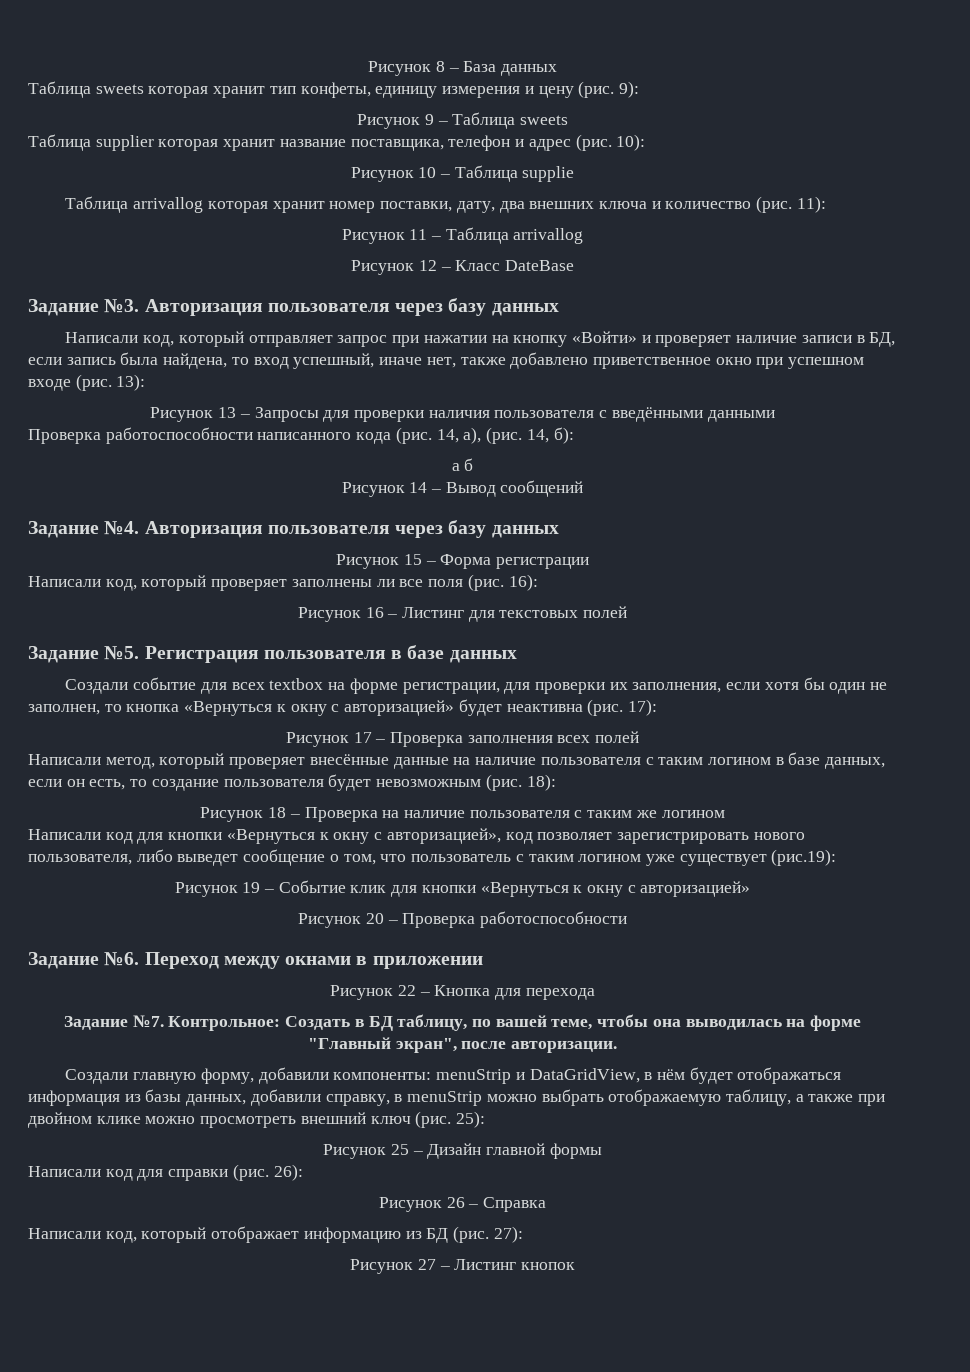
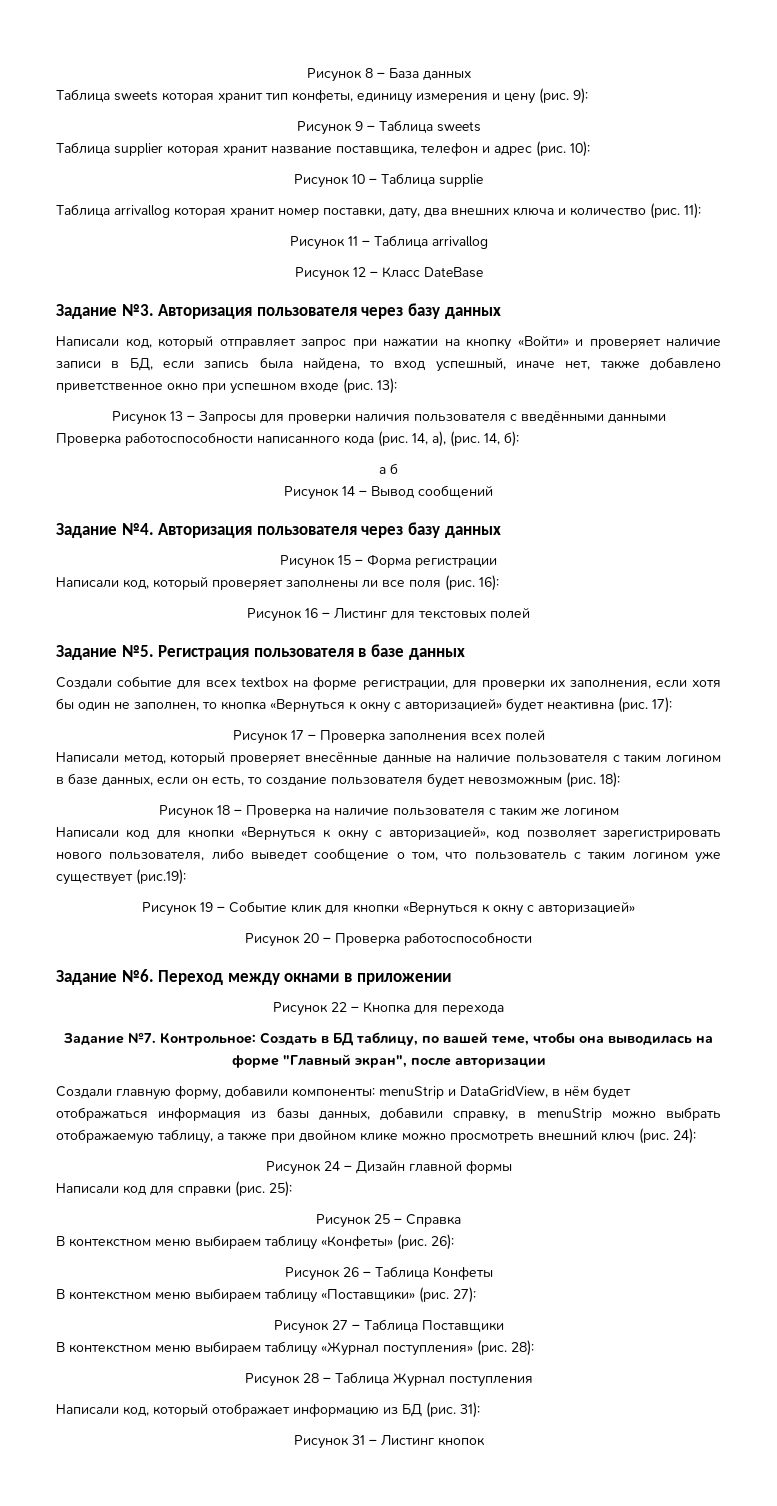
[511,1041,618,1053] авторизации. -> [454,1058,546,1068] авторизации
[456,1111,486,1128] [323,1144,409,1159] 25): // Рисунок 25 -> [673,1128,696,1144] [265,1161,340,1175] 24): // Рисунок 24
[273,1164,303,1181] [378,1197,547,1212] 26): // Рисунок 26 – Справка -> [269,1181,292,1197] [316,1214,461,1228] [56,1234,454,1250] [284,1266,493,1281] [56,1287,476,1303] [273,1319,504,1334] [56,1340,534,1356] [244,1372,533,1387] 25): // Рисунок 25 – Справка // В контекстном меню выбираем таблицу «Конфеты» (рис. 26): // Рисунок 26 – Таблица Конфеты // В контекстном меню выбираем таблицу «Поставщики» (рис. 27): // Рисунок 27 – Таблица Поставщики // В контекстном меню выбираем таблицу «Журнал поступления» (рис. 28): // Рисунок 28 – Таблица Журнал поступления
[493,1226,523,1243] [350,1259,436,1274] 27): // Рисунок 27 -> [460,1402,480,1418] [293,1435,365,1449] 31): // Рисунок 31

